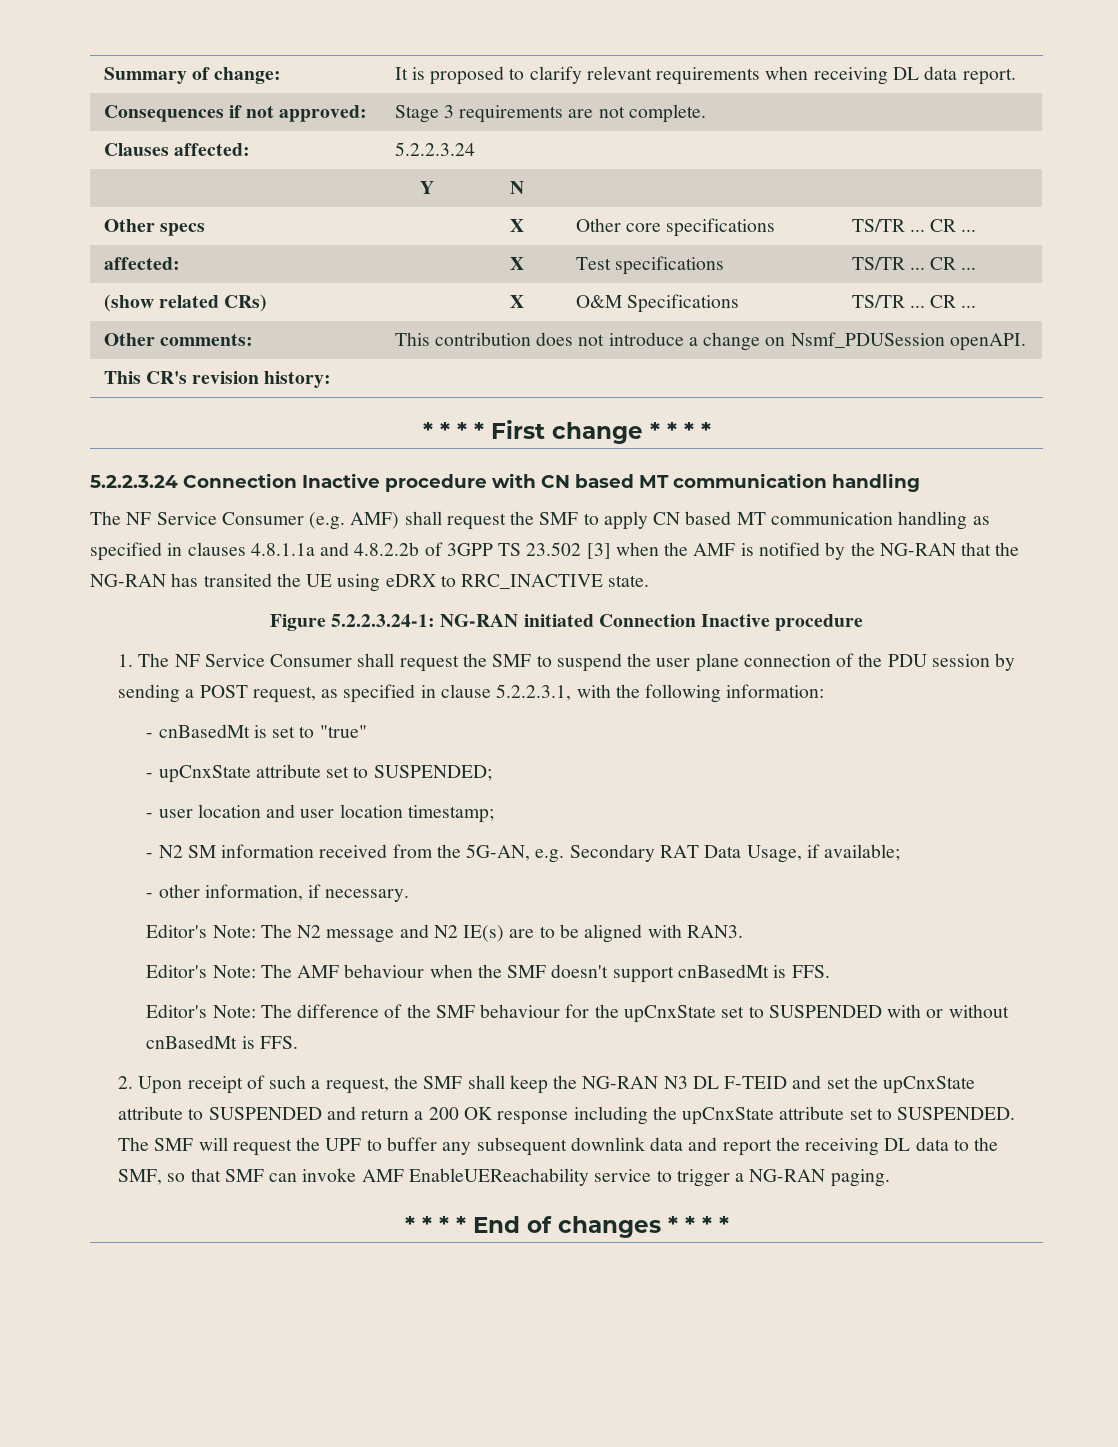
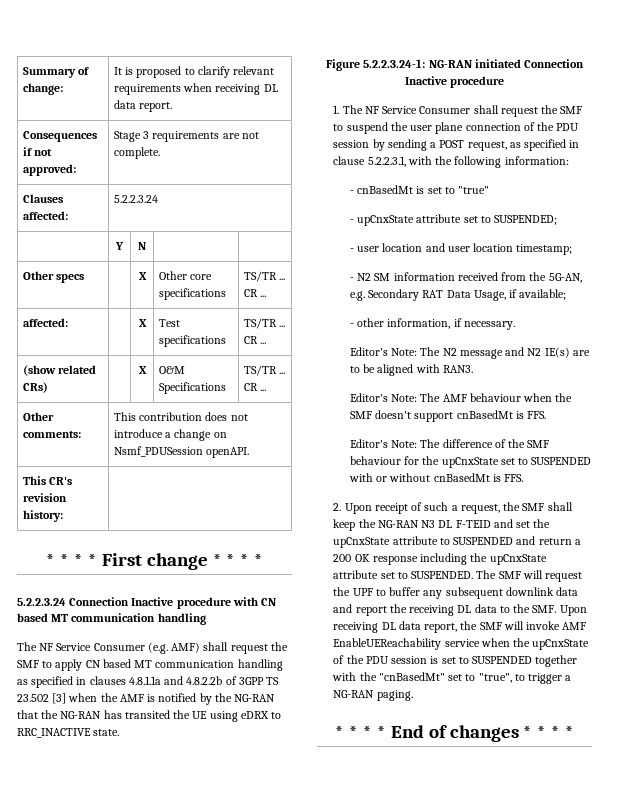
[118,1168,652,1186] SMF, so that SMF can invoke AMF EnableUEReachability service -> [532,605,587,616] [333,621,587,633] [333,638,590,650] [333,655,578,667] [332,672,512,683] SMF. Upon receiving DL data report, the SMF will invoke AMF EnableUEReachability service when the upCnxState of the PDU session is set to SUSPENDED together with the "cnBasedMt" set to "true",

